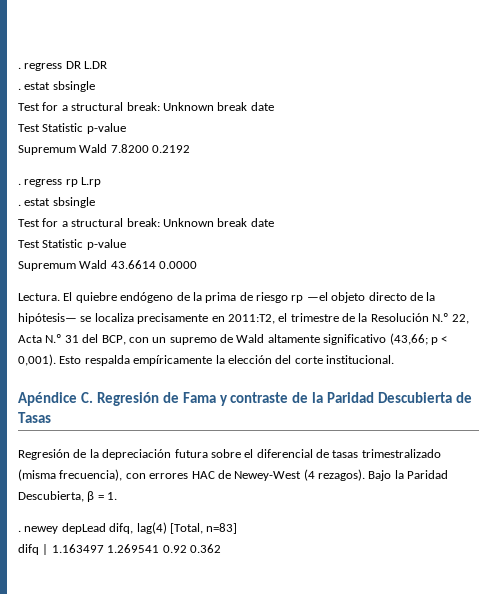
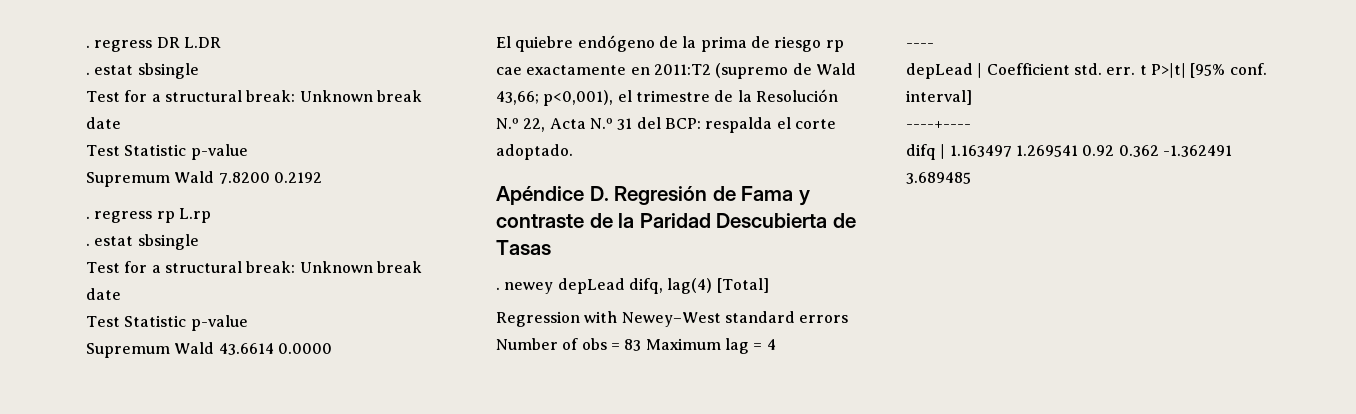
[18,293,60,301] Lectura. -> (332, 348) none
[306,292,436,303] [18,313,275,324] —el objeto directo de la hipótesis— se localiza precisamente en 2011:T2, -> [496,63,856,79] [496,90,614,106] cae exactamente en 2011:T2 (supremo de Wald 43,66; p<0,001),
[101,333,448,345] [18,354,394,366] BCP, con un supremo de Wald altamente significativo (43,66; p < 0,001). Esto respalda empíricamente la elección del corte institucional. -> [664,117,836,133] [496,144,573,160] BCP: respalda el corte adoptado.
[80,392,93,403] C. -> [589,186,609,201] D.
[18,449,441,460] [18,469,449,481] [18,491,118,502] // Regresión de la depreciación futura sobre el diferencial de tasas trimestralizado (misma frecuencia), con errores HAC de Newey-West (4 rezagos). Bajo la Paridad Descubierta, β = 1. -> (551, 247) none
[169,523,238,534] [Total, n=83] -> [716,278,769,293] [496,311,849,327] [496,338,776,354] [906,43,934,48] [906,63,1267,79] [906,90,972,105] [906,121,971,129] [Total] // Regression with Newey–West standard errors Number of obs = 83 Maximum lag = 4 // ---- // depLead | Coefficient std. err. t P>|t| [95% conf. interval] // ----+----
(221, 548) none -> [1162,145,1232,157] [906,172,971,184] -1.362491 3.689485

